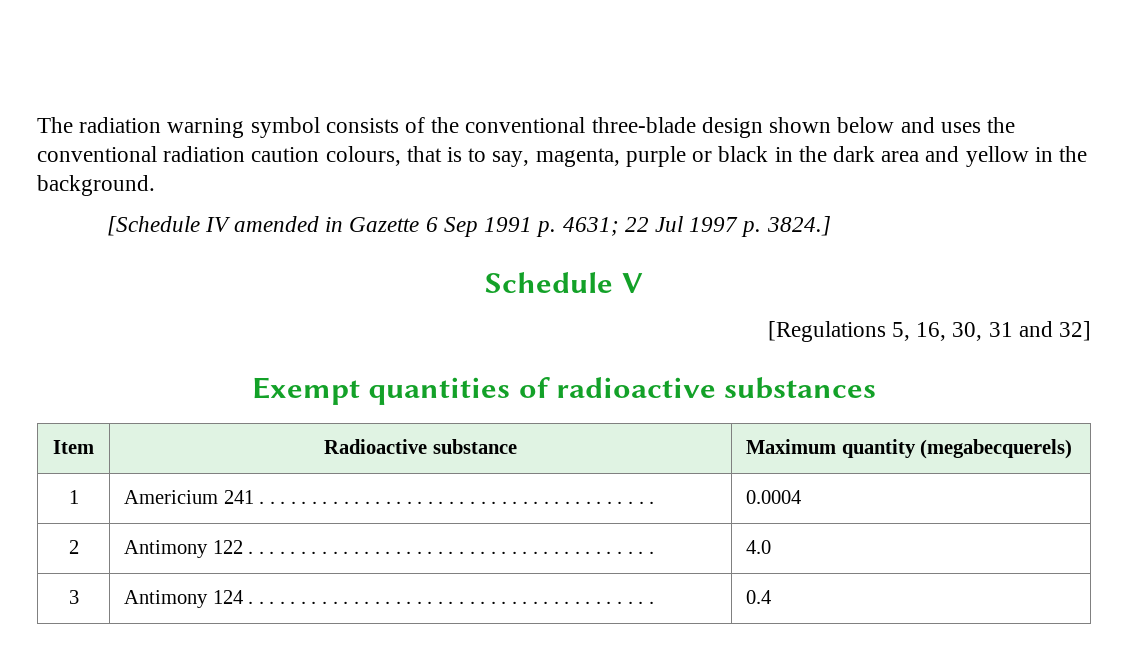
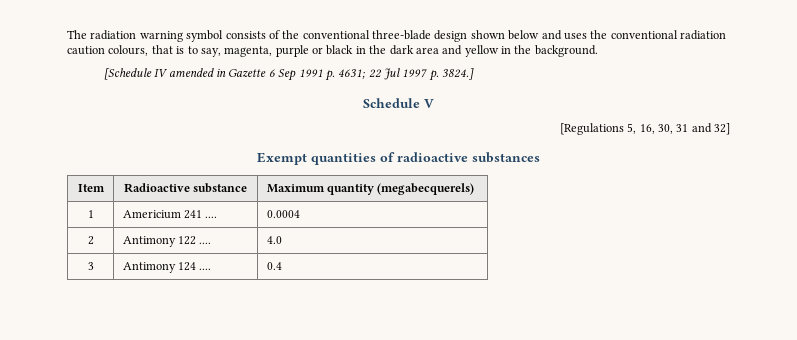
[259,501,655,504] [746,490,802,504] [68,540,79,554] [124,540,654,558] [746,540,772,554] [68,590,79,604] [124,590,654,608] . . . . . . . . . . . . . . . . . . . . . . . . . . . . . . . . . . . . . . | 0.0004 // 2 | Antimony 122 . . . . . . . . . . . . . . . . . . . . . . . . . . . . . . . . . . . . . . . | 4.0 // 3 | Antimony 124 . . . . . . . . . . . . . . . . . . . . . . . . . . . . . . . . . . . . . . . -> [205,216,218,218] [266,210,300,218] [87,236,94,245] [122,236,212,247] [266,236,282,244] [87,262,94,270] [122,262,212,273] .... | 0.0004 // 2 | Antimony 122 .... | 4.0 // 3 | Antimony 124 ....

